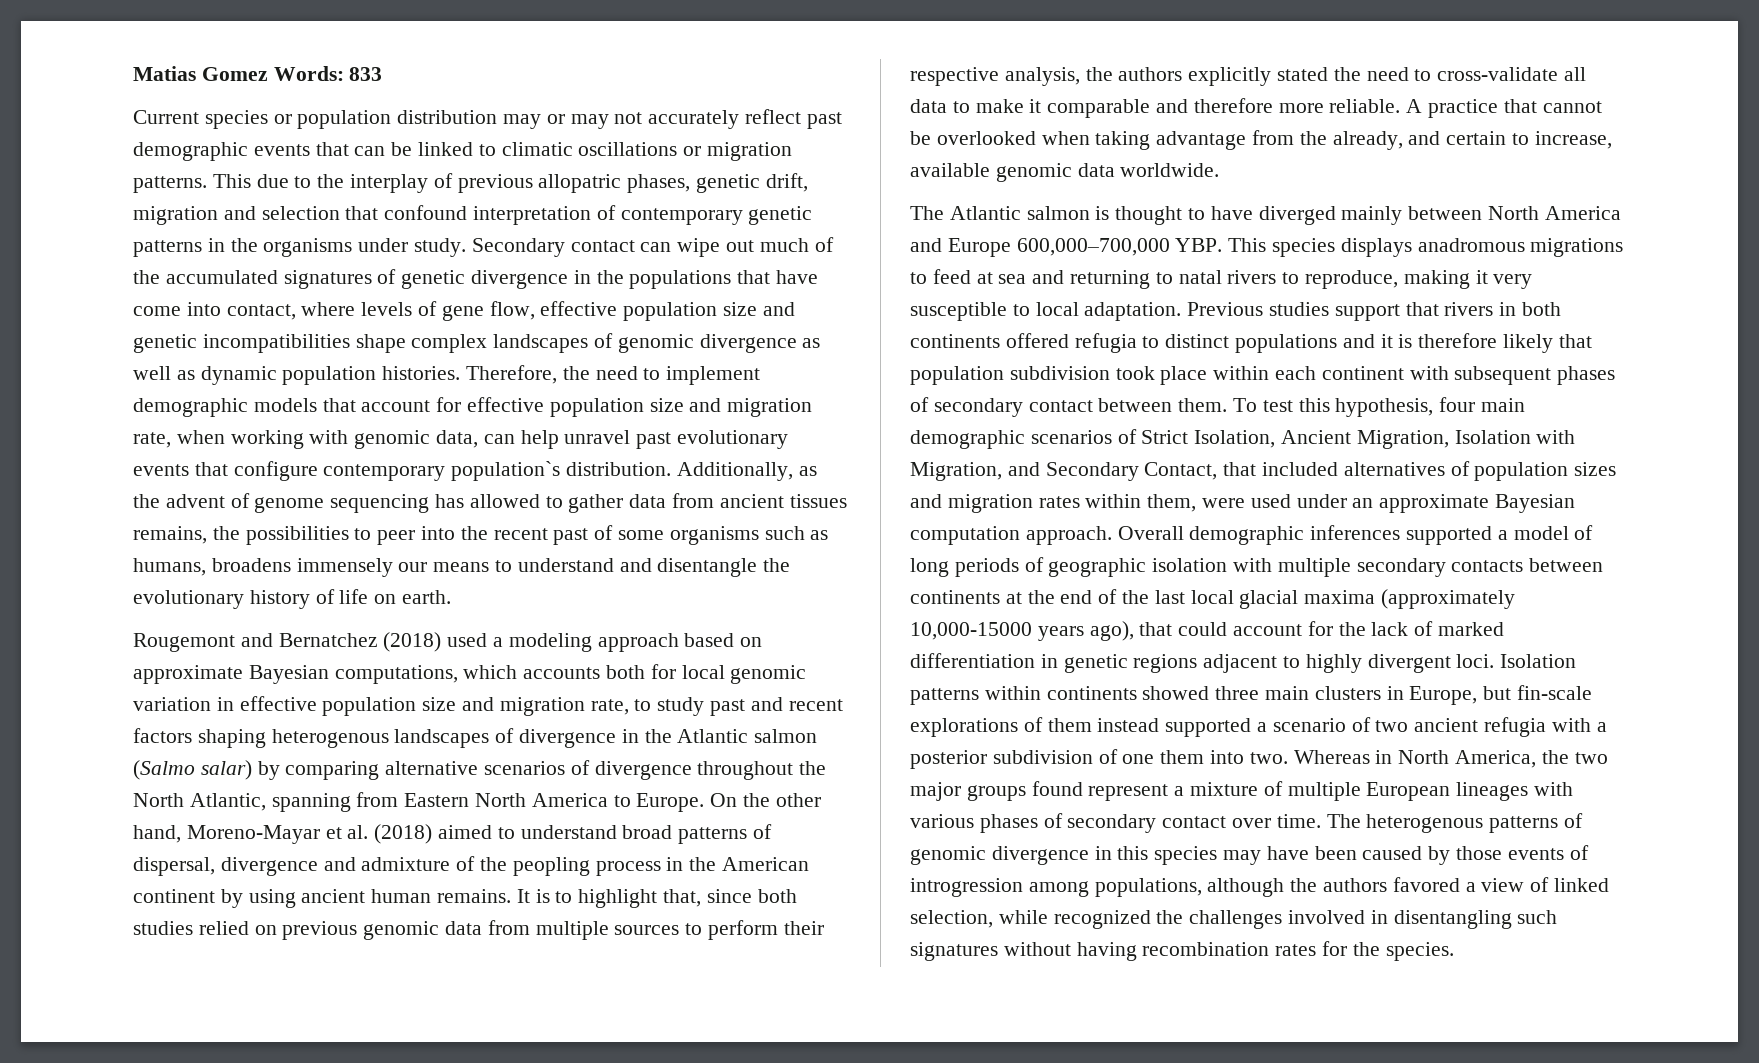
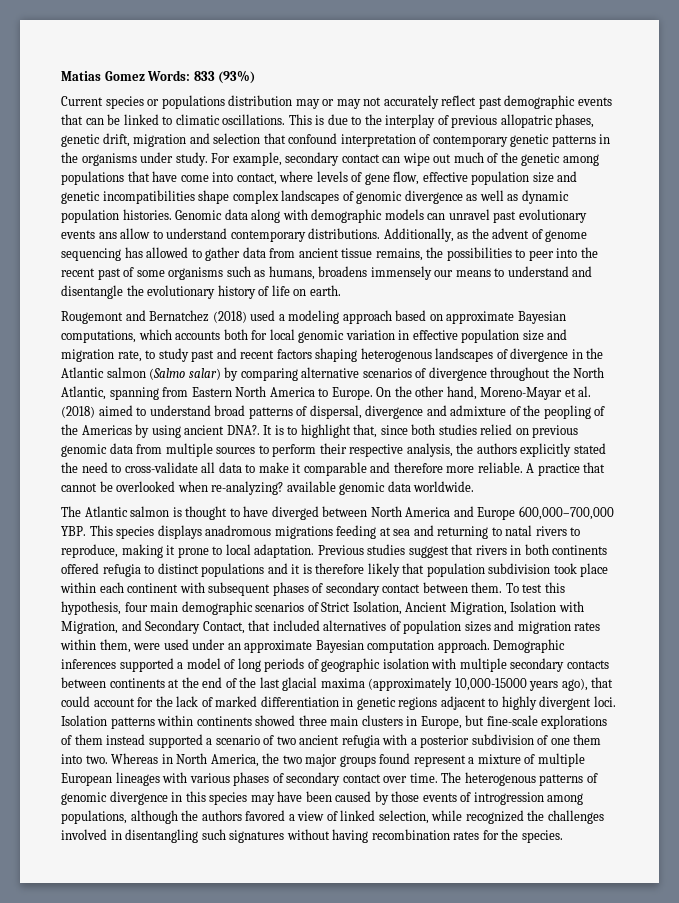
(383, 74) none -> [218,70,256,84] (93%)
[297,110,392,129] population -> [161,95,225,109] populations
[578,142,793,161] [133,174,251,193] oscillations or migration patterns. This -> [222,114,325,125] oscillations. This is
[471,238,565,257] Secondary -> [211,152,340,166] For example, secondary
[165,269,624,289] accumulated signatures of genetic divergence in the -> [521,153,599,166] genetic among
[466,365,761,385] [133,397,813,417] [133,430,789,449] [133,461,672,481] Therefore, the need to implement demographic models that account for effective population size and migration rate, when working with genomic data, can help unravel past evolutionary events that configure contemporary population`s distribution. -> [175,209,587,223] [61,228,381,242] Genomic data along with demographic models can unravel past evolutionary events ans allow to understand contemporary distributions.
[789,494,847,508] tissues -> [341,248,373,258] tissue
[595,857,810,876] [133,889,215,903] process in the American continent -> [594,406,606,416] [61,424,132,435] of the Americas
[371,889,512,903] human remains. -> [226,425,260,435] DNA?.
[1095,130,1612,150] taking advantage from the already, and certain to increase, -> [211,481,284,495] re-analyzing?
[1341,206,1403,225] mainly -> (319, 513) none
[910,269,971,284] to feed -> [336,525,377,539] feeding
[1493,274,1533,289] [910,302,1007,321] very susceptible -> [177,547,209,558] prone
[1334,304,1400,321] support -> [408,546,449,558] suggest
[1117,526,1305,545] Overall demographic -> [493,639,566,653] Demographic
[1190,590,1234,604] local -> (280, 682) none
[1517,685,1593,700] fin-scale -> [486,715,538,726] fine-scale

